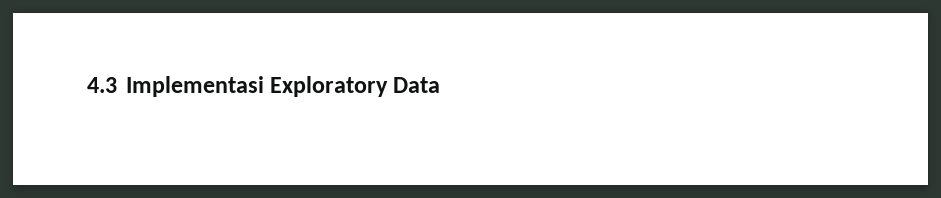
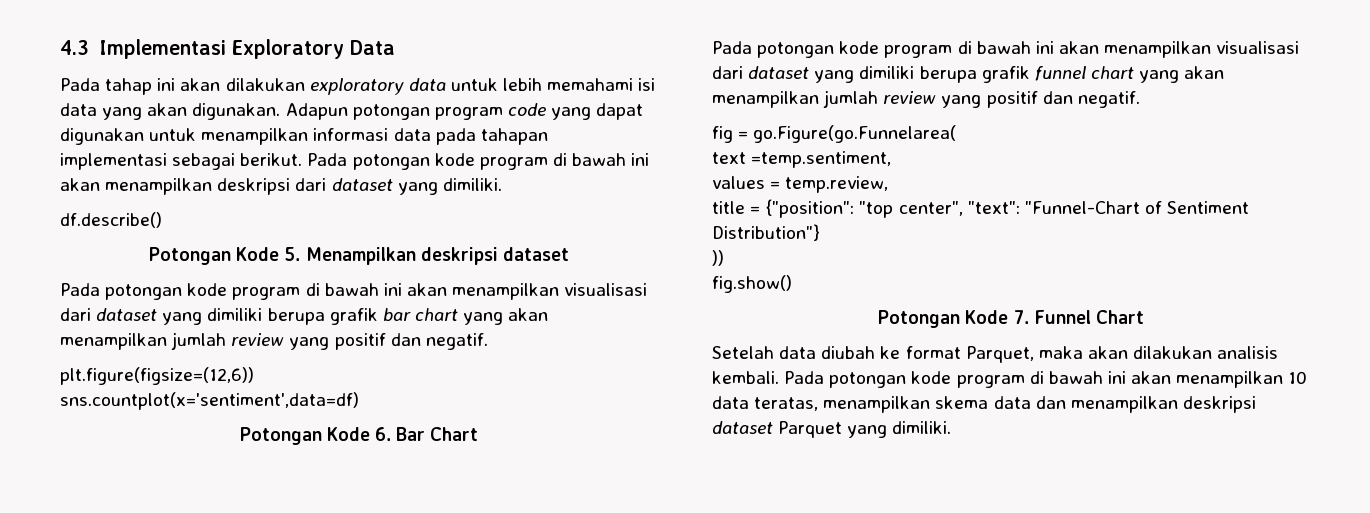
(441, 85) none -> [60,78,656,95] [60,103,644,120] [60,128,548,145] [60,153,650,170] [60,178,502,195] [60,212,162,228] [149,247,569,265] [60,283,648,300] [60,308,549,325] [60,332,488,350] [60,367,254,385] [60,392,359,410] [239,427,479,445] [712,41,1300,58] [712,66,1225,83] [712,90,1140,108] [712,125,957,143] [712,151,892,168] [712,176,889,193] [712,199,1250,218] [712,224,820,241] [712,250,724,266] [712,275,792,293] [878,310,1144,328] [712,346,1279,363] [712,371,1308,388] [712,396,1256,413] [712,421,952,438] // Pada tahap ini akan dilakukan exploratory data untuk lebih memahami isi data yang akan digunakan. Adapun potongan program code yang dapat digunakan untuk menampilkan informasi data pada tahapan implementasi sebagai berikut. Pada potongan kode program di bawah ini akan menampilkan deskripsi dari dataset yang dimiliki. // df.describe() // Potongan Kode 5. Menampilkan deskripsi dataset // Pada potongan kode program di bawah ini akan menampilkan visualisasi dari dataset yang dimiliki berupa grafik bar chart yang akan menampilkan jumlah review yang positif dan negatif. // plt.figure(figsize=(12,6)) // sns.countplot(x='sentiment',data=df) // Potongan Kode 6. Bar Chart // Pada potongan kode program di bawah ini akan menampilkan visualisasi dari dataset yang dimiliki berupa grafik funnel chart yang akan menampilkan jumlah review yang positif dan negatif. // fig = go.Figure(go.Funnelarea( // text =temp.sentiment, // values = temp.review, // title = {"position": "top center", "text": "Funnel-Chart of Sentiment Distribution"} // )) // fig.show() // Potongan Kode 7. Funnel Chart // Setelah data diubah ke format Parquet, maka akan dilakukan analisis kembali. Pada potongan kode program di bawah ini akan menampilkan 10 data teratas, menampilkan skema data dan menampilkan deskripsi dataset Parquet yang dimiliki.

